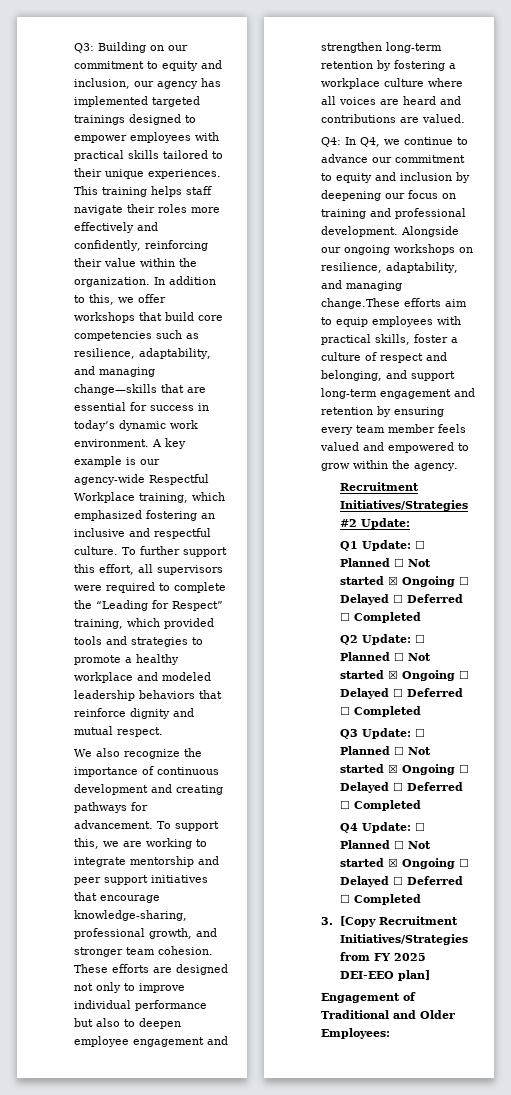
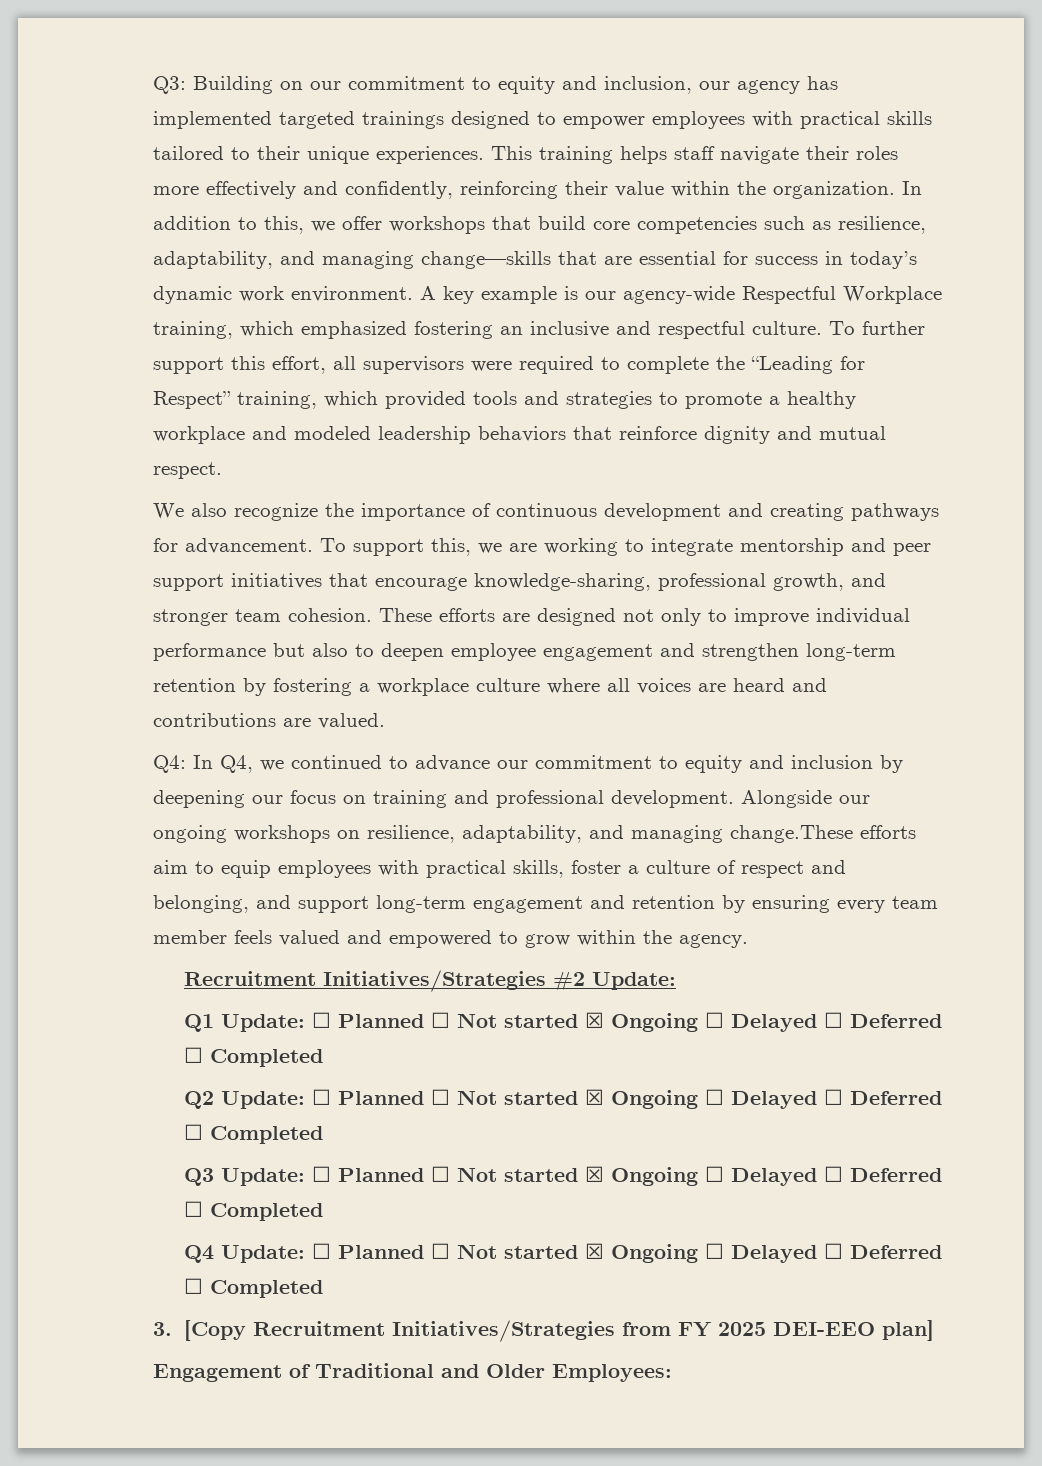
[403,137,453,145] continue -> [290,755,382,769] continued

